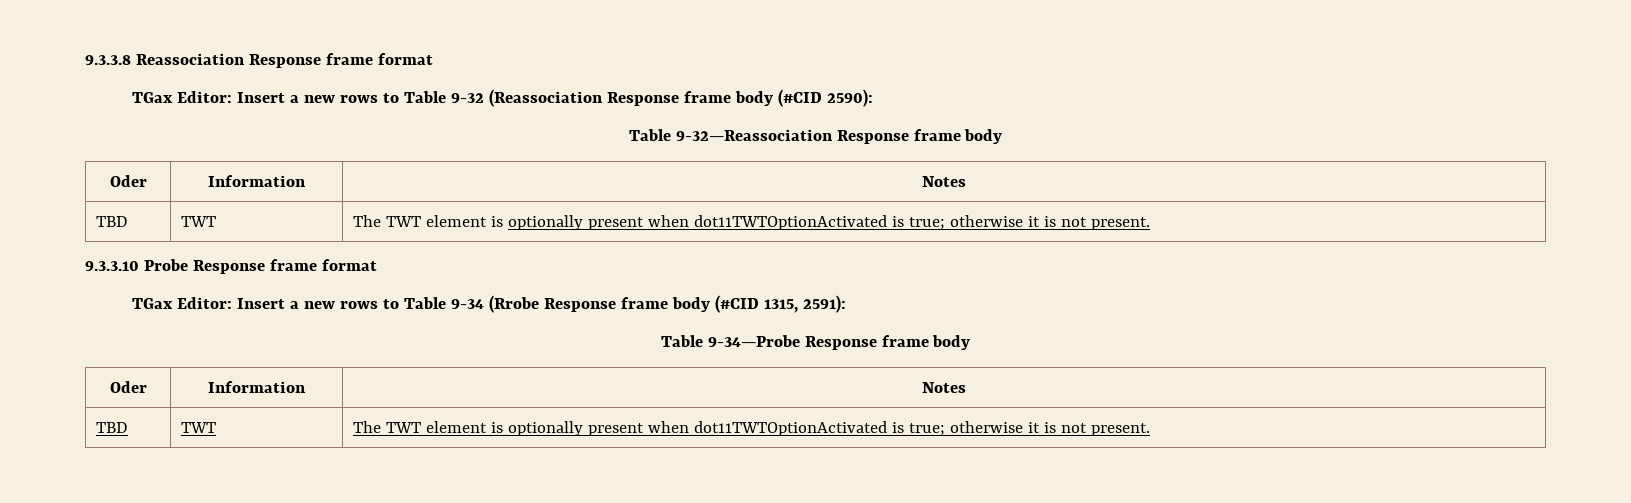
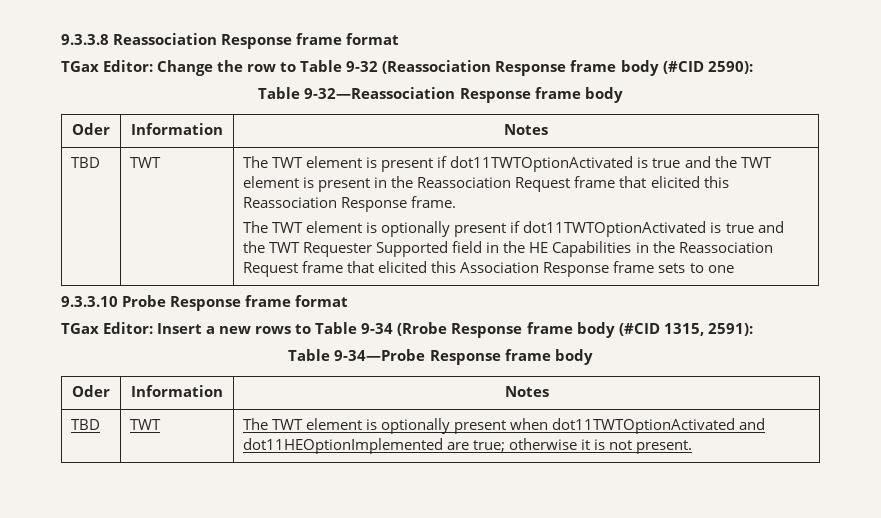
[236,92,378,103] Insert a new rows -> [157,60,277,76] Change the row
[507,215,1150,230] optionally present when dot11TWTOptionActivated is true; otherwise it is not present. -> [381,156,772,172] [243,176,729,192] [243,196,457,212] [243,221,784,237] [243,241,773,257] [243,261,734,277] present if dot11TWTOptionActivated is true and the TWT element is present in the Reassociation Request frame that elicited this Reassociation Response frame. // The TWT element is optionally present if dot11TWTOptionActivated is true and the TWT Requester Supported field in the HE Capabilities in the Reassociation Request frame that elicited this Association Response frame sets to one
[891,422,904,433] is -> [739,418,766,430] [243,438,470,454] and dot11HEOptionImplemented are

